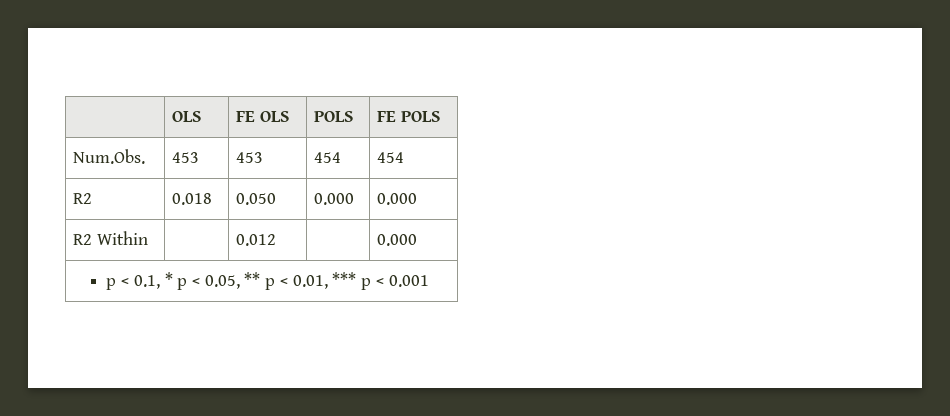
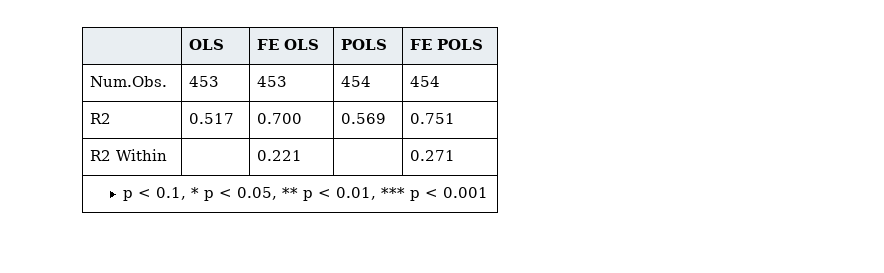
[172,193,213,205] [236,193,277,205] [314,193,355,205] [377,193,418,205] 0.018 | 0.050 | 0.000 | 0.000 -> [188,113,234,124] [256,113,302,124] [340,113,386,124] [409,113,455,124] 0.517 | 0.700 | 0.569 | 0.751
[236,234,277,246] [377,234,418,246] 0.012 | | 0.000 -> [256,150,302,161] [409,150,455,161] 0.221 | | 0.271

